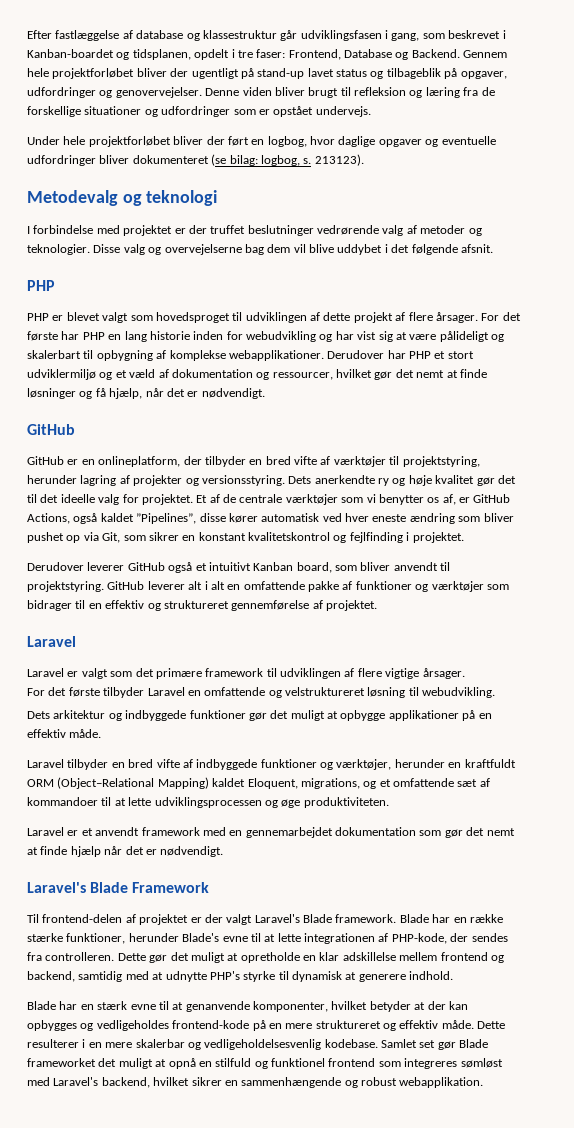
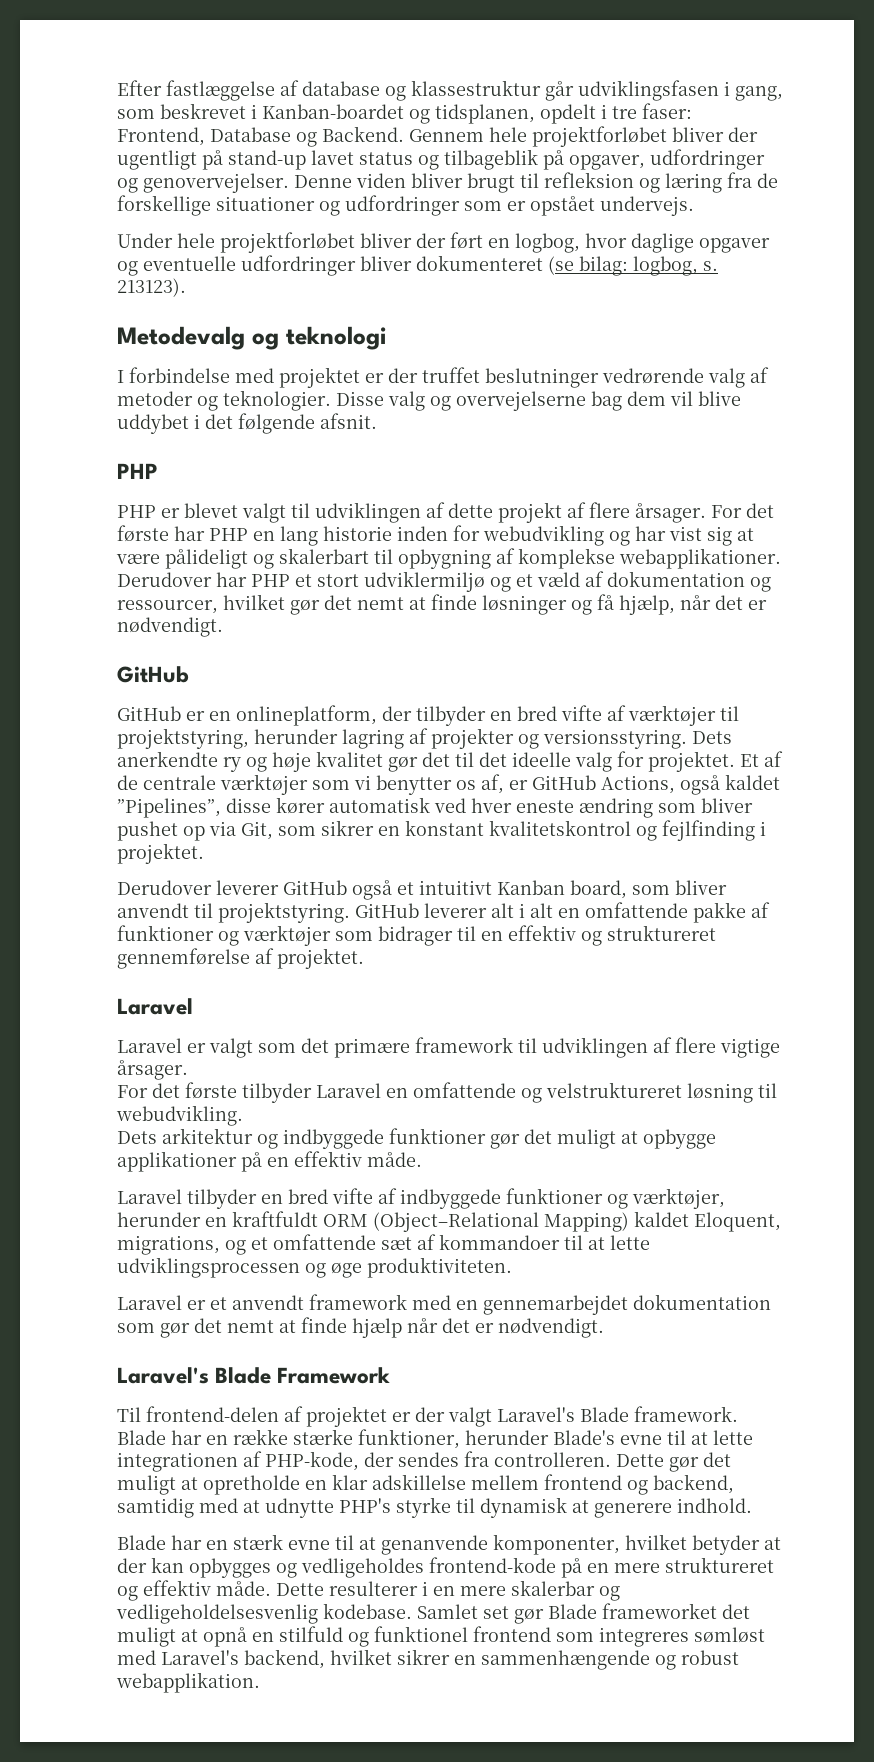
[130,312,230,323] som hovedsproget -> (286, 513) none

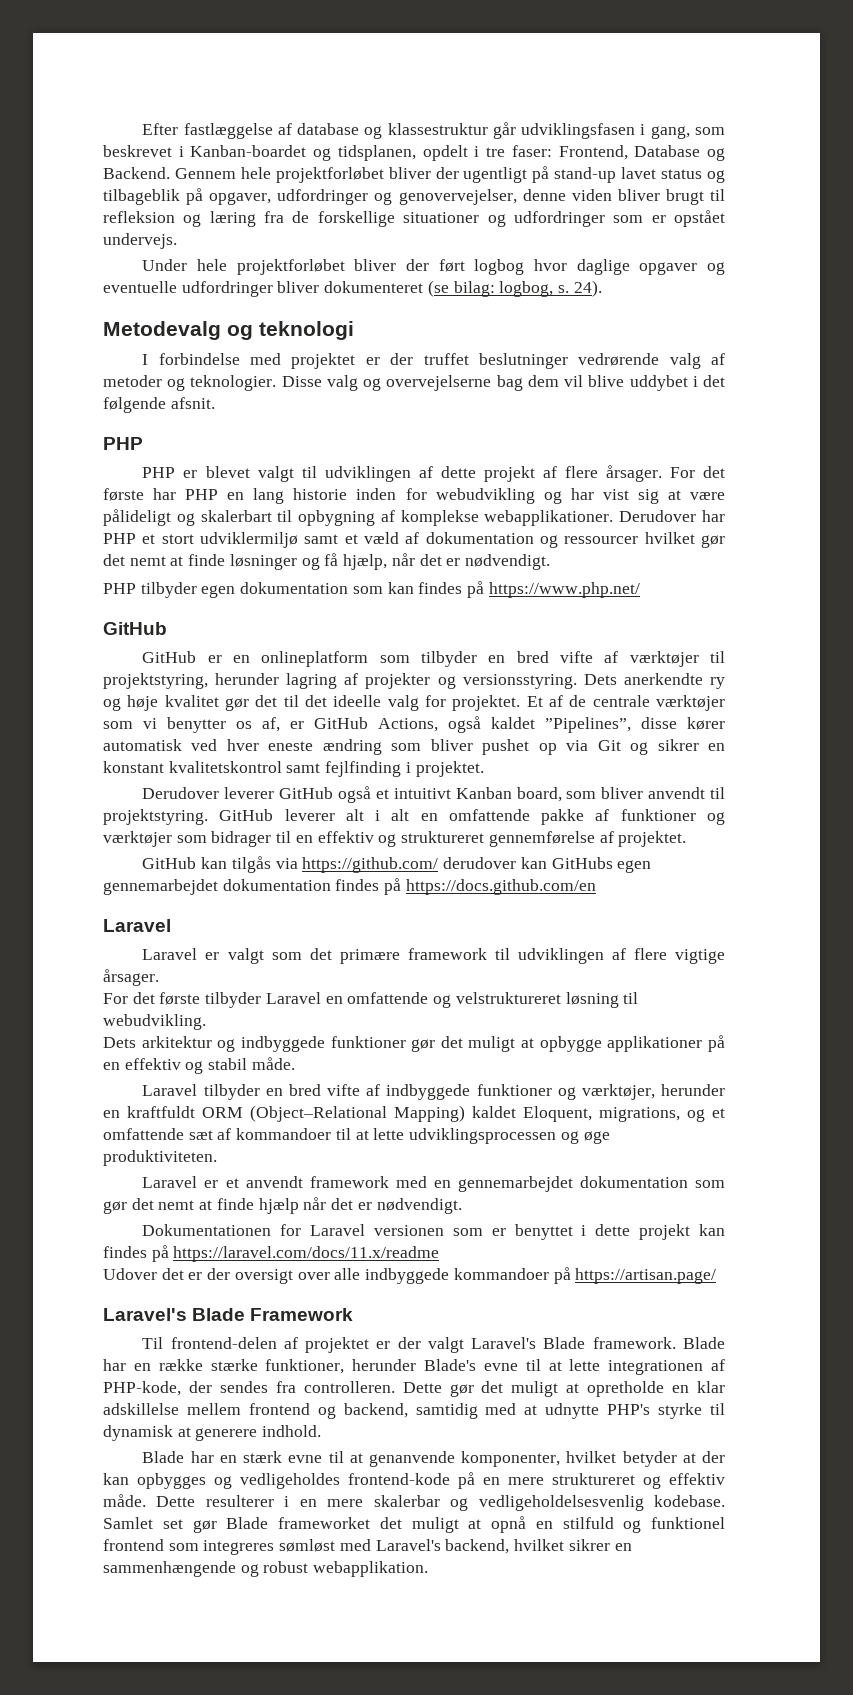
[143,173,352,193] genovervejelser. Denne -> [398,189,566,205] genovervejelser, denne
[488,233,580,253] en logbog, -> [474,259,525,275] logbog
[117,278,186,297] 213123). -> [573,280,602,297] 24).
[490,577,511,592] og -> [304,534,339,544] samt
[117,600,218,614] ressourcer, -> [564,536,639,544] ressourcer
(223, 627) none -> [103,581,640,598] // PHP tilbyder egen dokumentation som kan findes på https://www.php.net/
[236,705,412,726] onlineplatform, der -> [261,651,410,667] onlineplatform som
[241,821,316,840] Git, som -> [597,740,649,755] Git og
[636,826,657,841] og -> [286,763,321,773] samt
(364, 958) none -> [142,856,652,873] [103,878,596,895] // GitHub kan tilgås via https://github.com/ derudover kan GitHubs egen gennemarbejdet dokumentation findes på https://docs.github.com/en
(362, 1159) none -> [185,1058,248,1074] og stabil
(604, 1328) none -> [142,1224,725,1240] [103,1245,440,1262] [103,1267,717,1284] // Dokumentationen for Laravel versionen som er benyttet i dette projekt kan findes på https://laravel.com/docs/11.x/readme // Udover det er der oversigt over alle indbyggede kommandoer på https://artisan.page/

